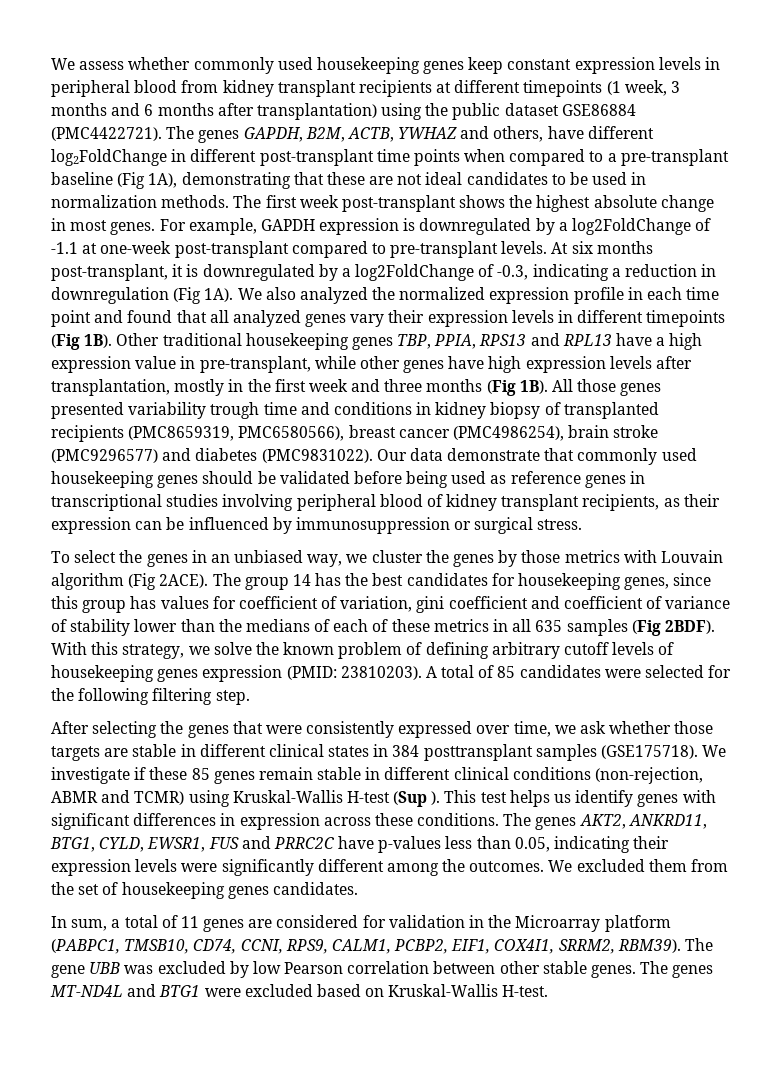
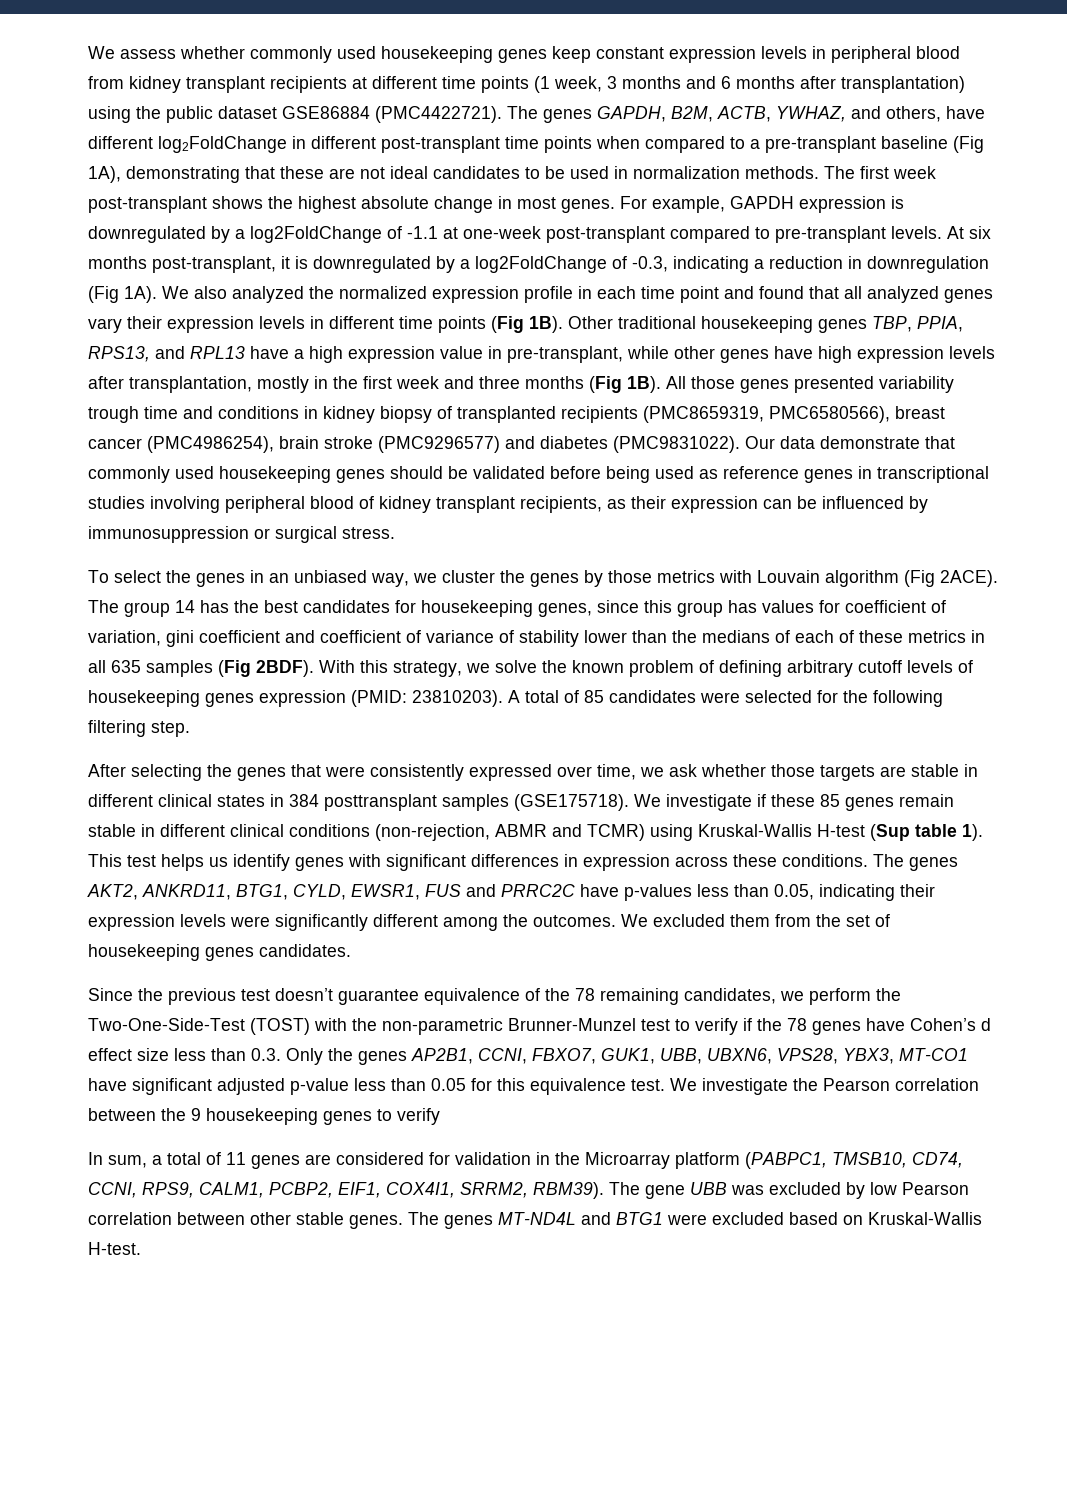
[523,80,603,97] timepoints -> [442,76,529,93] time points
[398,127,458,139] YWHAZ -> [776,106,846,122] YWHAZ,
[646,310,726,327] timepoints -> [399,316,486,333] time points
[479,334,527,346] RPS13 -> [88,346,150,362] RPS13,
[431,791,441,805] ). -> [915,824,983,841] table 1).
(358, 888) none -> [88,988,901,1005] [88,1018,991,1035] [88,1048,968,1065] [88,1078,979,1095] [88,1108,440,1125] // Since the previous test doesn’t guarantee equivalence of the 78 remaining candidates, we perform the Two-One-Side-Test (TOST) with the non-parametric Brunner-Munzel test to verify if the 78 genes have Cohen’s d effect size less than 0.3. Only the genes AP2B1, CCNI, FBXO7, GUK1, UBB, UBXN6, VPS28, YBX3, MT-CO1 have significant adjusted p-value less than 0.05 for this equivalence test. We investigate the Pearson correlation between the 9 housekeeping genes to verify

